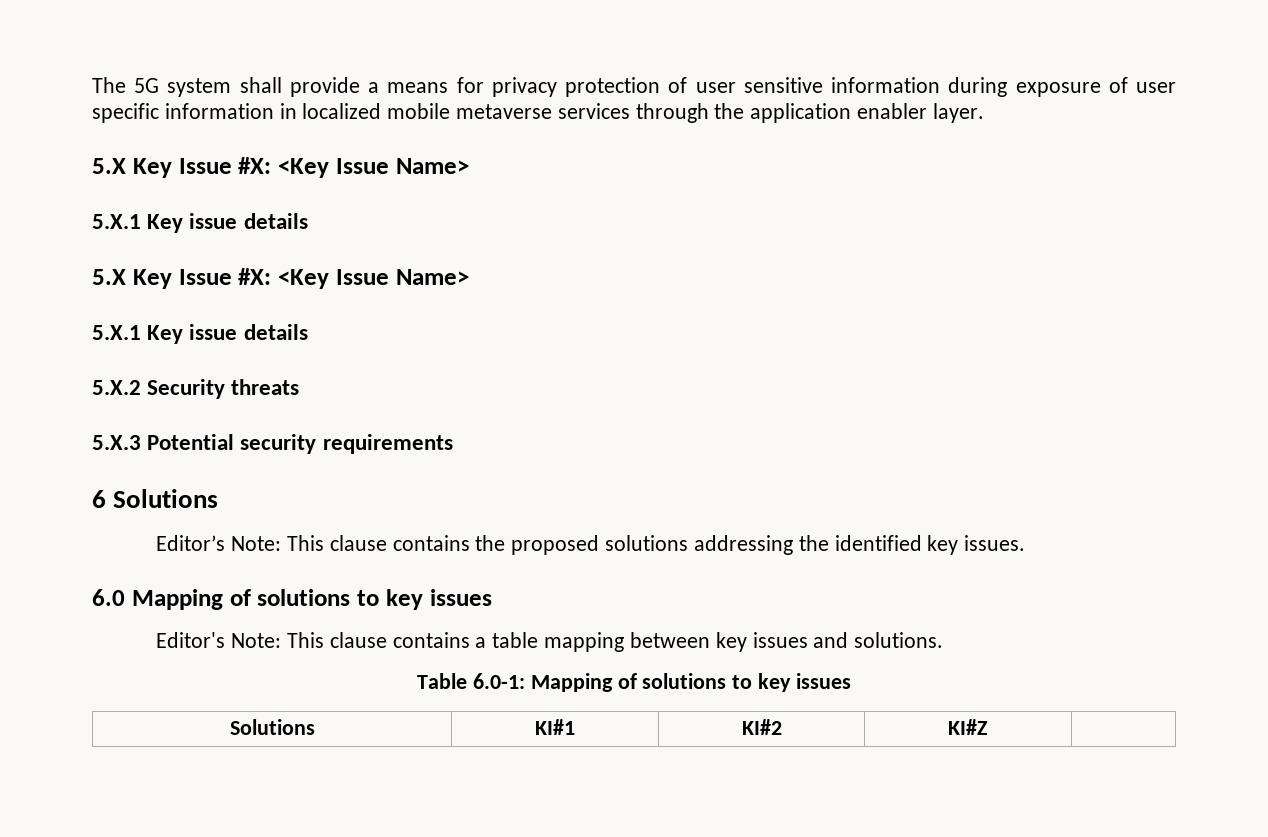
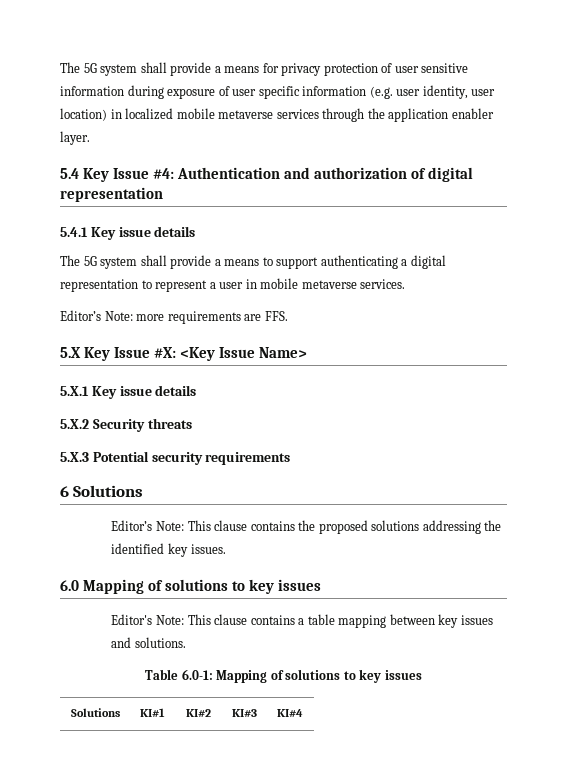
(274, 111) none -> [369,85,496,99] [60,108,107,121] (e.g. user identity, user location)
[92,157,469,178] [92,213,308,233] 5.X Key Issue #X: <Key Issue Name> // 5.X.1 Key issue details -> [60,167,474,182] [60,187,163,202] [60,226,196,240] [60,255,446,269] [60,278,406,292] [60,310,288,324] 5.4 Key Issue #4: Authentication and authorization of digital representation // 5.4.1 Key issue details // The 5G system shall provide a means to support authenticating a digital representation to represent a user in mobile metaverse services. // Editor’s Note: more requirements are FFS.
[948,719,988,735] KI#Z | -> [231,709,257,717] [277,709,303,717] KI#3 | KI#4

